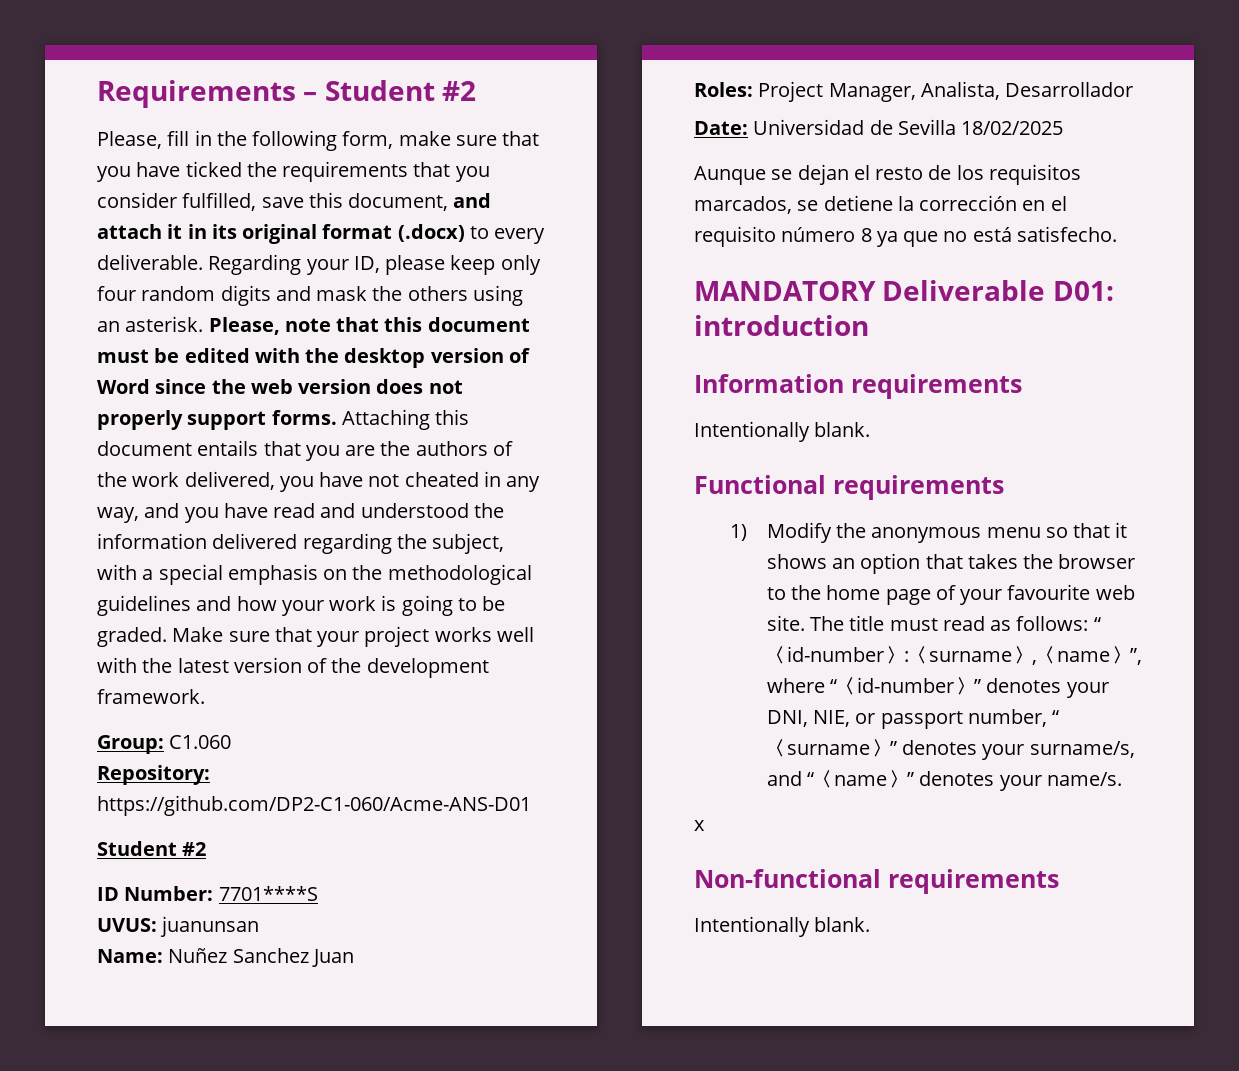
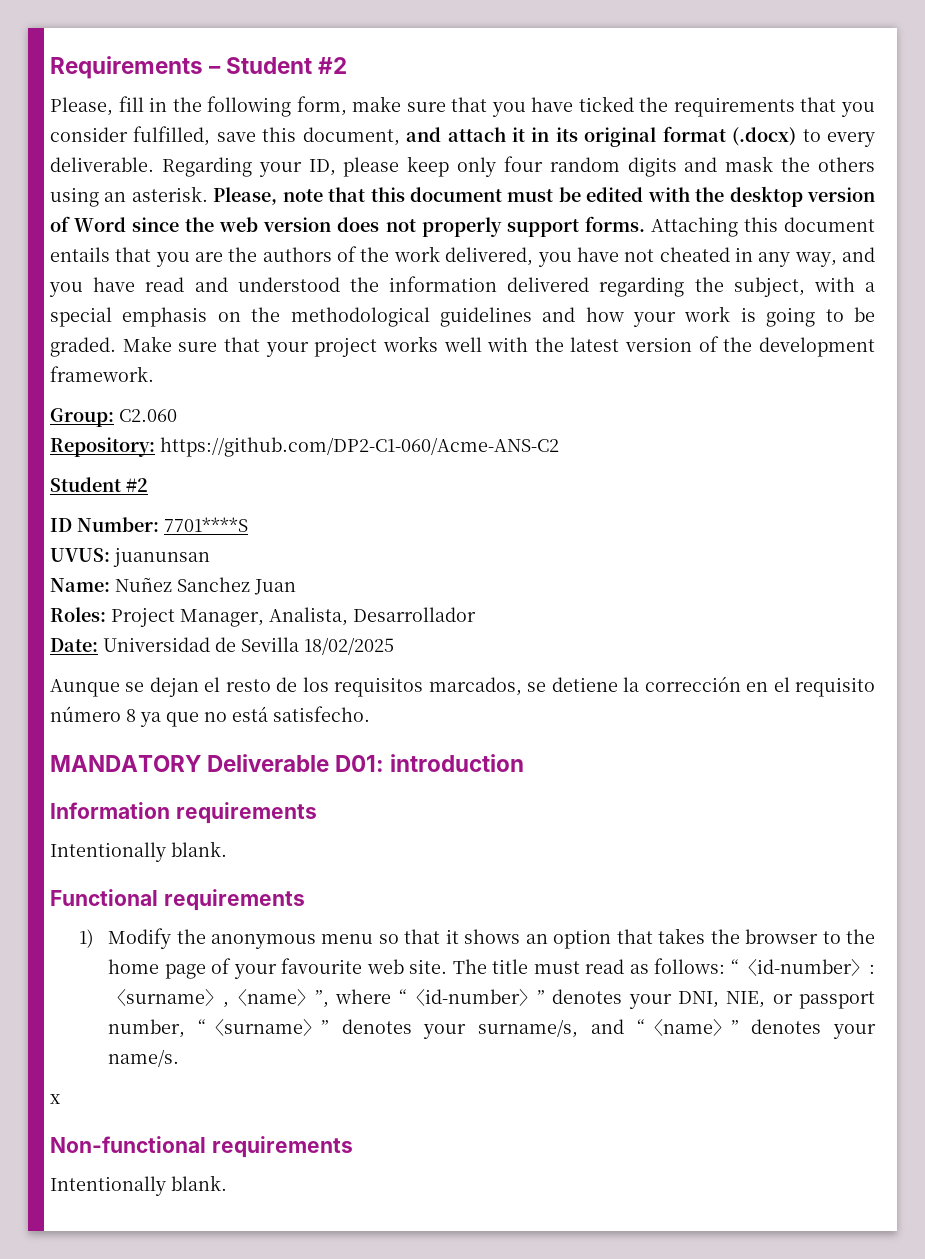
[169,735,232,749] C1.060 -> [119,409,177,422] C2.060
[97,795,531,816] https://github.com/DP2-C1-060/Acme-ANS-D01 -> [160,437,559,457] https://github.com/DP2-C1-060/Acme-ANS-C2

